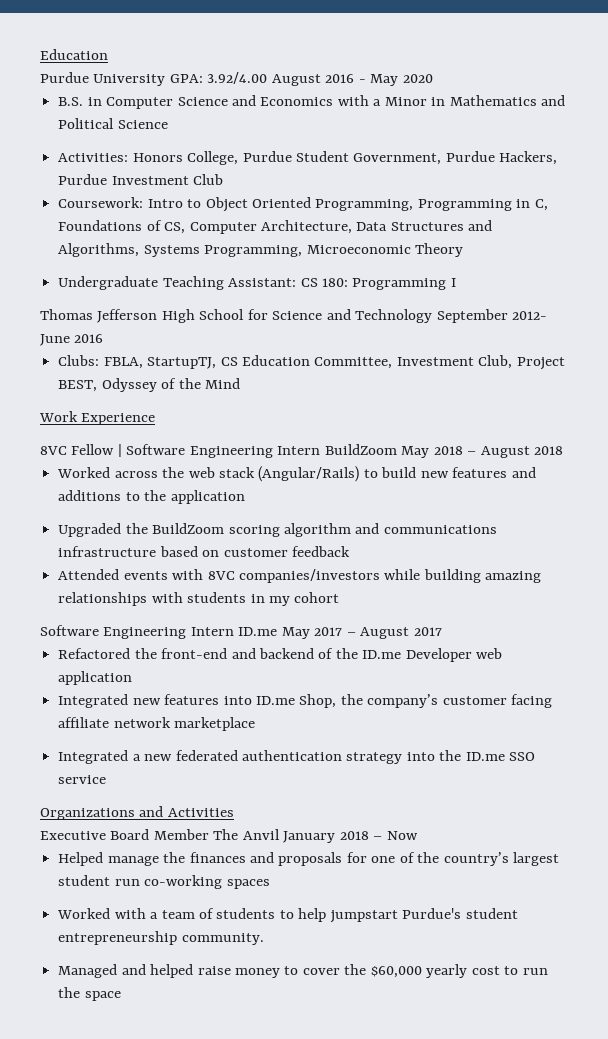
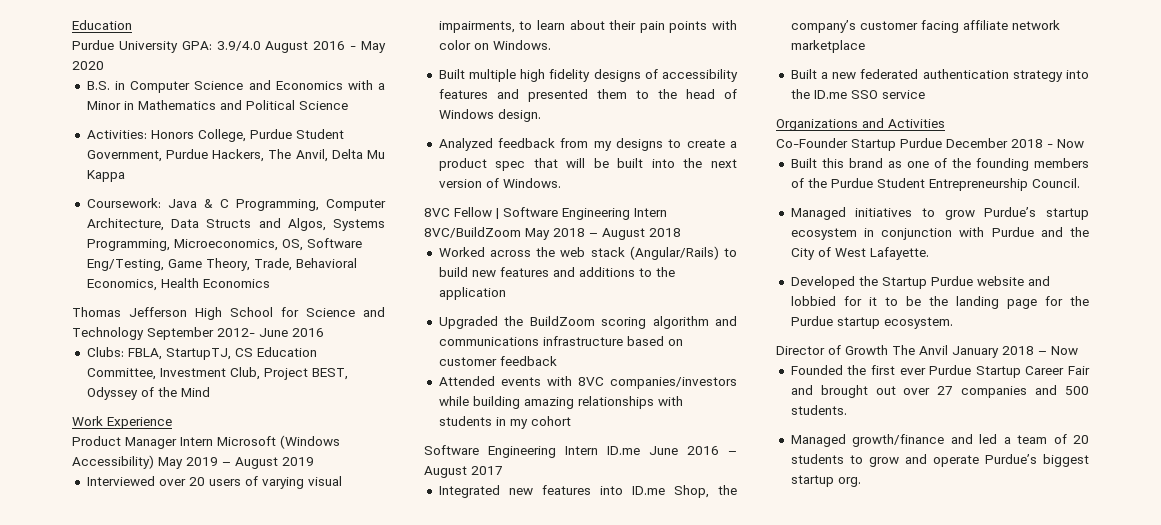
[207,72,268,84] 3.92/4.00 -> [216,41,261,51] 3.9/4.0
[58,174,224,185] [58,197,548,212] [58,220,493,234] [58,243,463,257] [58,276,456,290] Purdue Investment Club // Coursework: Intro to Object Oriented Programming, Programming in C, Foundations of CS, Computer Architecture, Data Structures and Algorithms, Systems Programming, Microeconomic Theory // Undergraduate Teaching Assistant: CS 180: Programming I -> [268,149,385,162] [86,170,125,182] [86,198,386,211] [86,218,385,231] [86,238,362,251] [86,258,357,271] [86,278,270,291] The Anvil, Delta Mu Kappa // Coursework: Java & C Programming, Computer Architecture, Data Structs and Algos, Systems Programming, Microeconomics, OS, Software Eng/Testing, Game Theory, Trade, Behavioral Economics, Health Economics
(156, 419) none -> [72,435,340,449] [72,455,314,469] [86,476,342,489] [438,20,737,33] [438,40,551,50] [438,69,738,82] [438,89,737,102] [438,109,541,122] [438,138,737,151] [438,158,737,171] [438,178,561,188] // Product Manager Intern Microsoft (Windows Accessibility) May 2019 – August 2019 // Interviewed over 20 users of varying visual impairments, to learn about their pain points with color on Windows. // Built multiple high fidelity designs of accessibility features and presented them to the head of Windows design. // Analyzed feedback from my designs to create a product spec that will be built into the next version of Windows.
[324,444,397,455] BuildZoom -> [424,227,521,238] 8VC/BuildZoom
[281,627,343,639] May 2017 -> [649,446,719,455] June 2016
[58,648,503,662] [58,671,133,685] // Refactored the front-end and backend of the ID.me Developer web application -> (503, 470) none
[58,750,129,764] Integrated -> [790,69,817,79] Built
[40,829,209,840] Executive Board Member -> [776,138,1084,151] [790,158,1089,171] [790,178,1080,191] [790,207,1089,220] [790,227,1089,240] [790,247,929,260] [790,276,1050,289] [790,296,1089,309] [790,316,953,329] [776,345,888,355] Co-Founder Startup Purdue December 2018 - Now // Built this brand as one of the founding members of the Purdue Student Entrepreneurship Council. // Managed initiatives to grow Purdue’s startup ecosystem in conjunction with Purdue and the City of West Lafayette. // Developed the Startup Purdue website and lobbied for it to be the landing page for the Purdue startup ecosystem. // Director of Growth
[58,852,560,866] [58,875,270,889] [57,908,146,919] Helped manage the finances and proposals for one of the country’s largest student run co-working spaces // Worked with -> [790,365,1090,378] [790,385,1089,398] [790,405,847,415] [790,434,998,447] Founded the first ever Purdue Startup Career Fair and brought out over 27 companies and 500 students. // Managed growth/finance and led
(214, 913) none -> [1073,435,1089,444] 20
[298,908,518,923] [58,931,264,945] [58,964,548,978] [58,987,121,1001] help jumpstart Purdue's student entrepreneurship community. // Managed and helped raise money to cover the $60,000 yearly cost to run the space -> [868,454,1089,467] [790,475,861,487] grow and operate Purdue’s biggest startup org.

